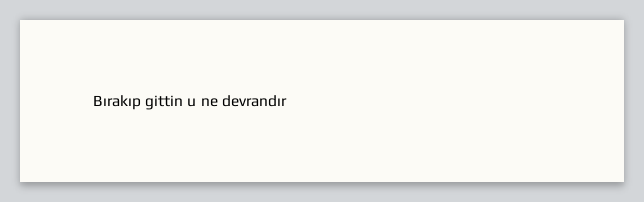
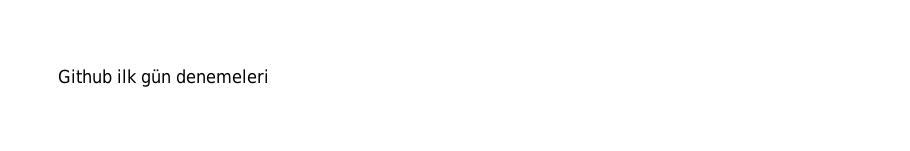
[93,95,287,110] Bırakıp gittin u ne devrandır -> [58,69,269,87] Github ilk gün denemeleri

